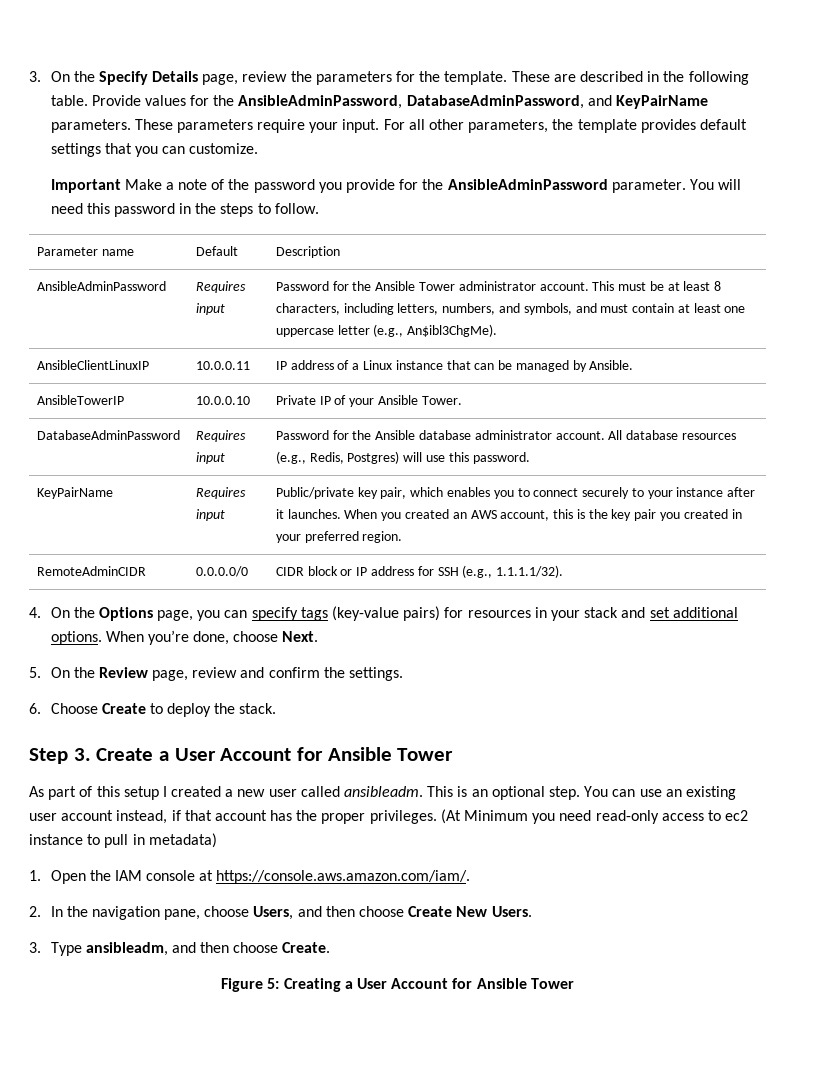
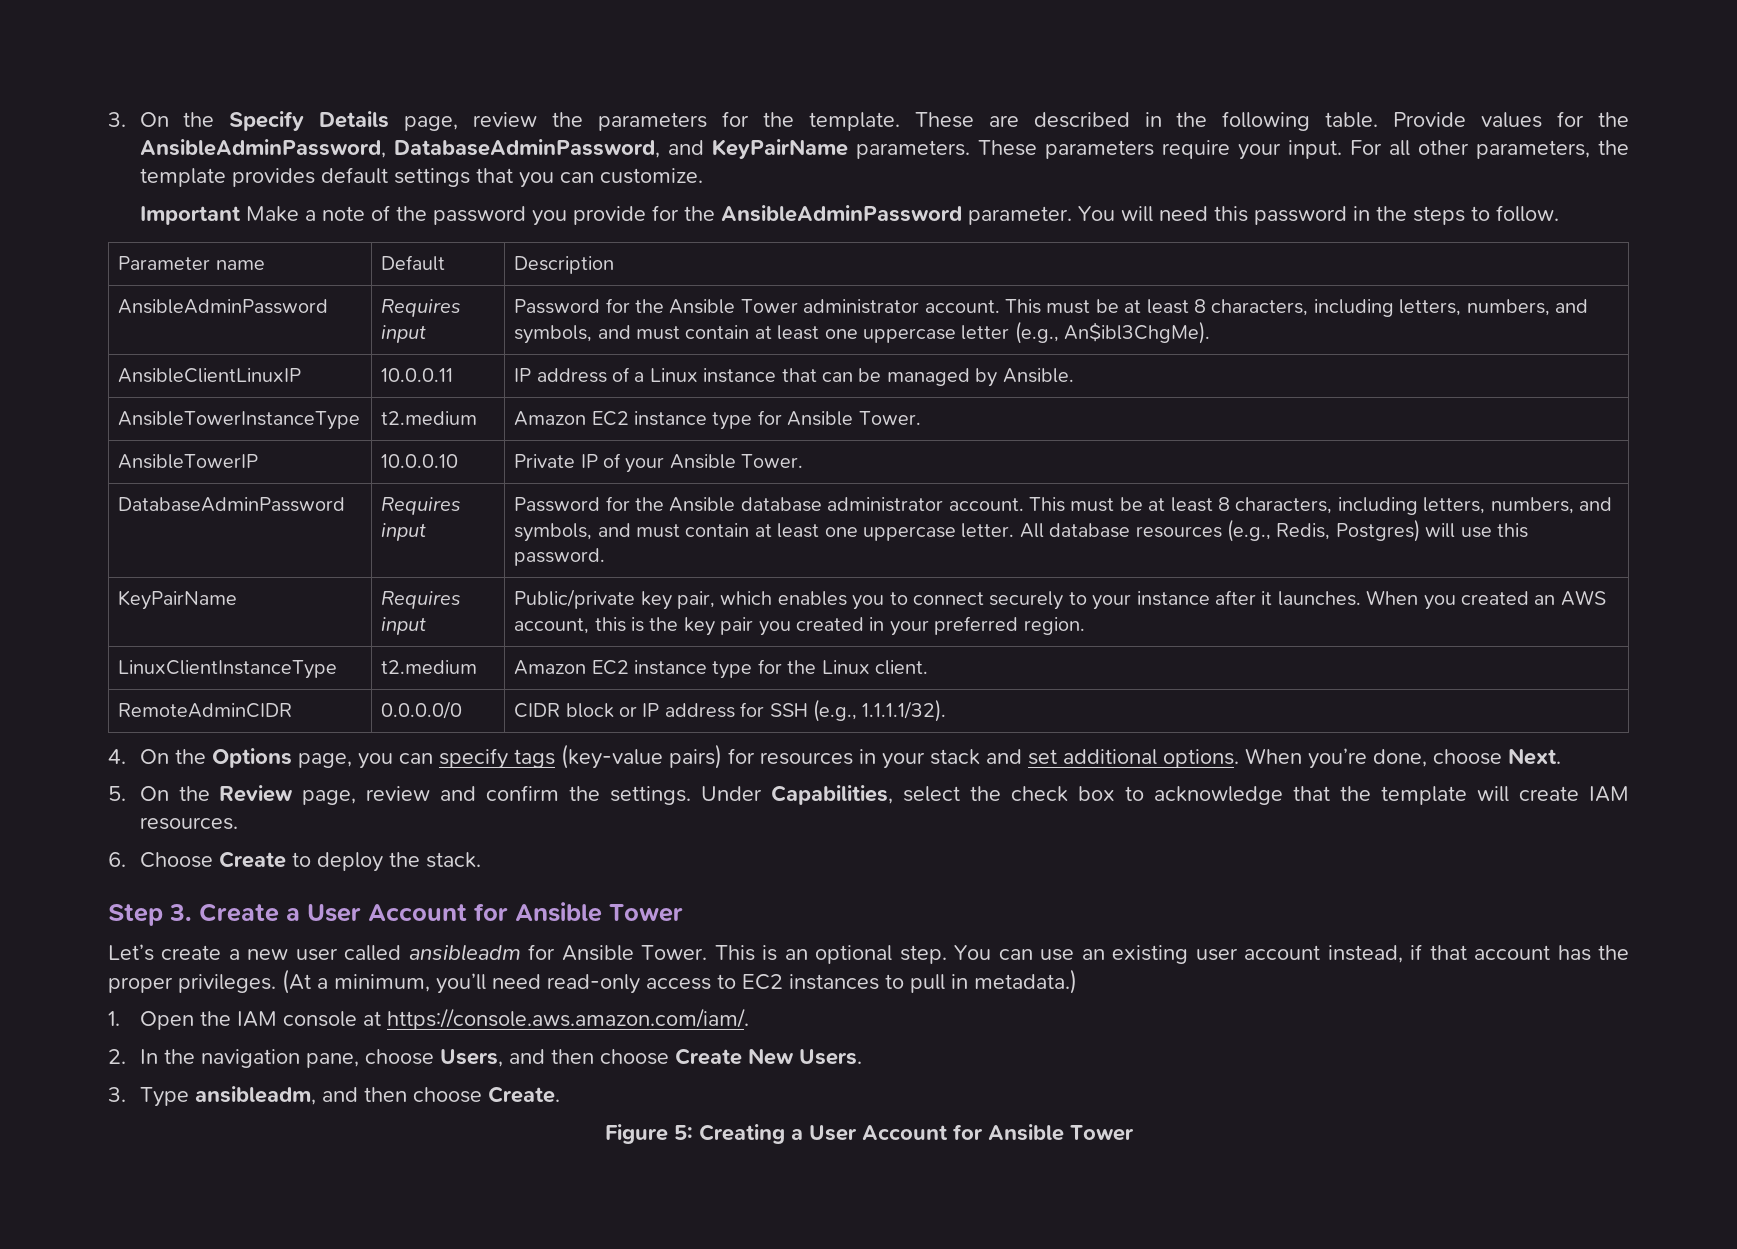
(634, 365) none -> [118,411,361,430] [381,411,478,425] [514,410,921,430] // AnsibleTowerInstanceType | t2.medium | Amazon EC2 instance type for Ansible Tower.
(605, 435) none -> [1029,497,1613,515] [514,523,1015,542] This must be at least 8 characters, including letters, numbers, and symbols, and must contain at least one uppercase letter.
(403, 537) none -> [118,660,338,679] [381,660,478,674] [514,659,929,679] // LinuxClientInstanceType | t2.medium | Amazon EC2 instance type for the Linux client.
(404, 674) none -> [701,785,1629,805] [139,817,238,830] Under Capabilities, select the check box to acknowledge that the template will create IAM resources.
[29,786,424,800] As part of this setup I created a new user called ansibleadm. -> [108,944,708,961] Let’s create a new user called ansibleadm for Ansible Tower.
[464,810,556,824] Minimum you -> [317,973,486,994] a minimum, you’ll
[725,810,749,821] [29,834,83,845] ec2 instance -> [742,974,879,990] EC2 instances
[148,833,217,848] metadata) -> [974,969,1077,994] metadata.)

